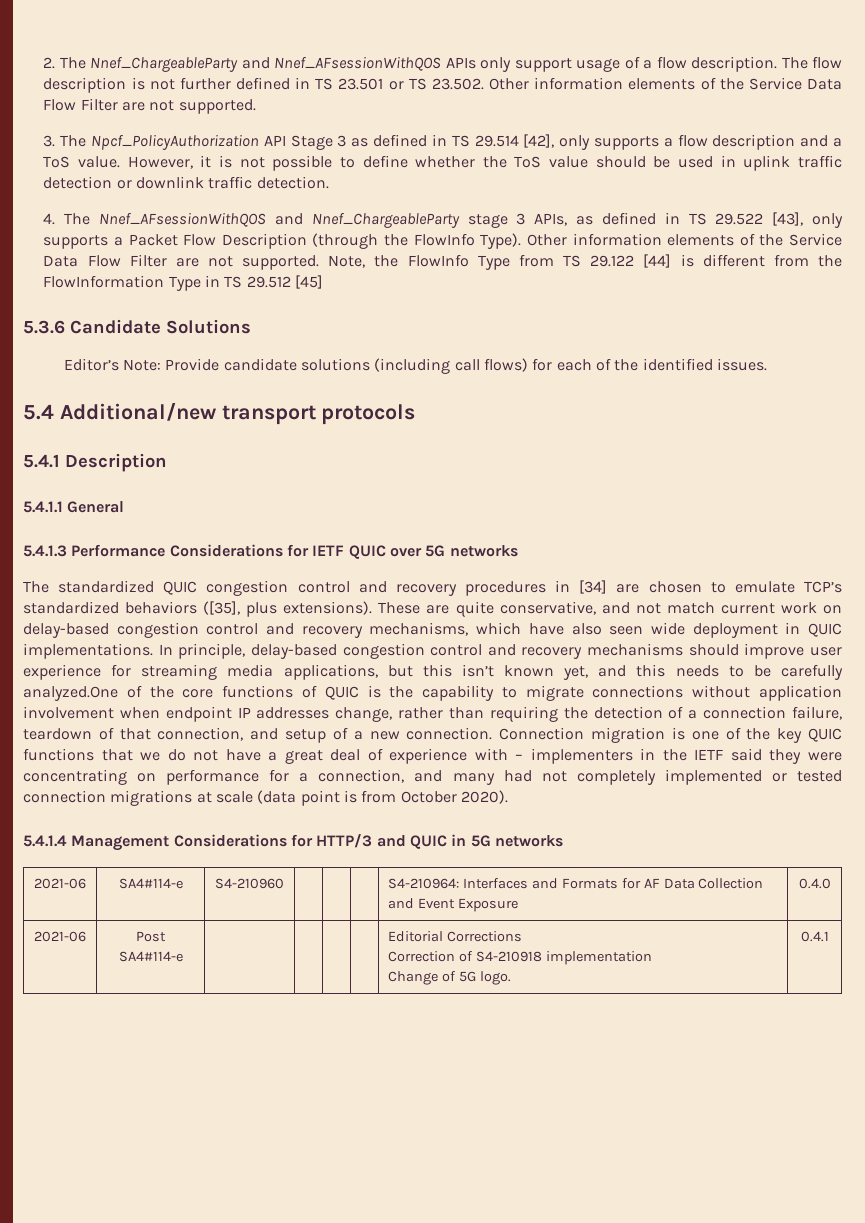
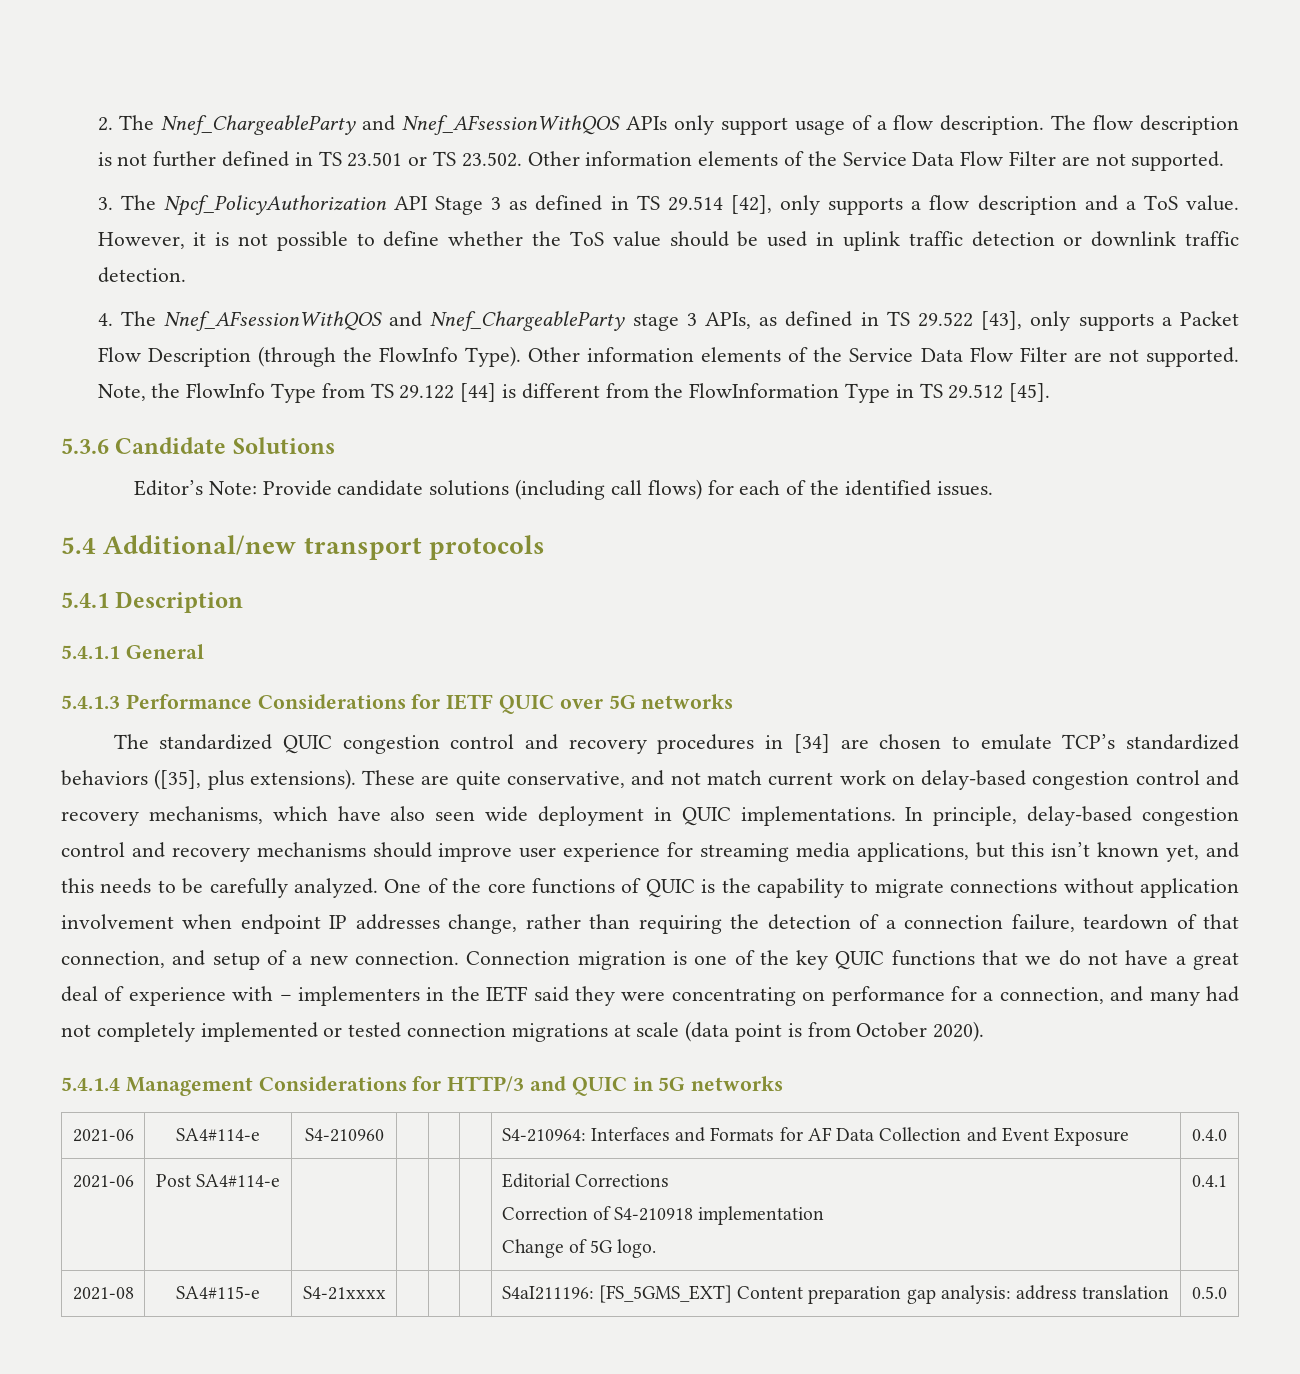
[294,275,323,289] [45] -> [1009,383,1051,402] [45].
[23,686,118,701] analyzed.One -> [294,878,422,898] analyzed. One
(829, 936) none -> [72,1287,134,1300] [176,1286,260,1299] [302,1286,386,1300] [501,1285,1170,1304] [1192,1286,1227,1299] // 2021-08 | SA4#115-e | S4-21xxxx | | | | S4aI211196: [FS_5GMS_EXT] Content preparation gap analysis: address translation | 0.5.0

